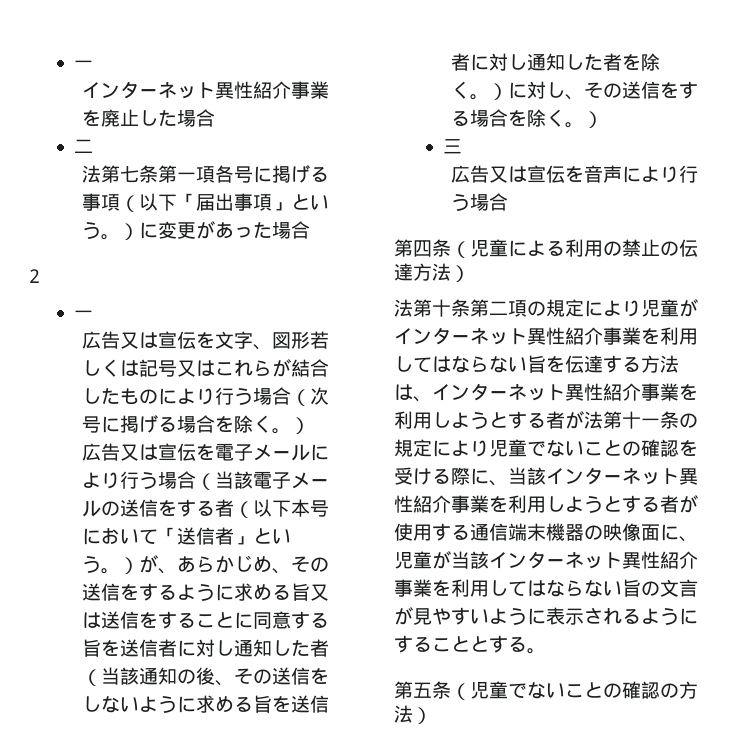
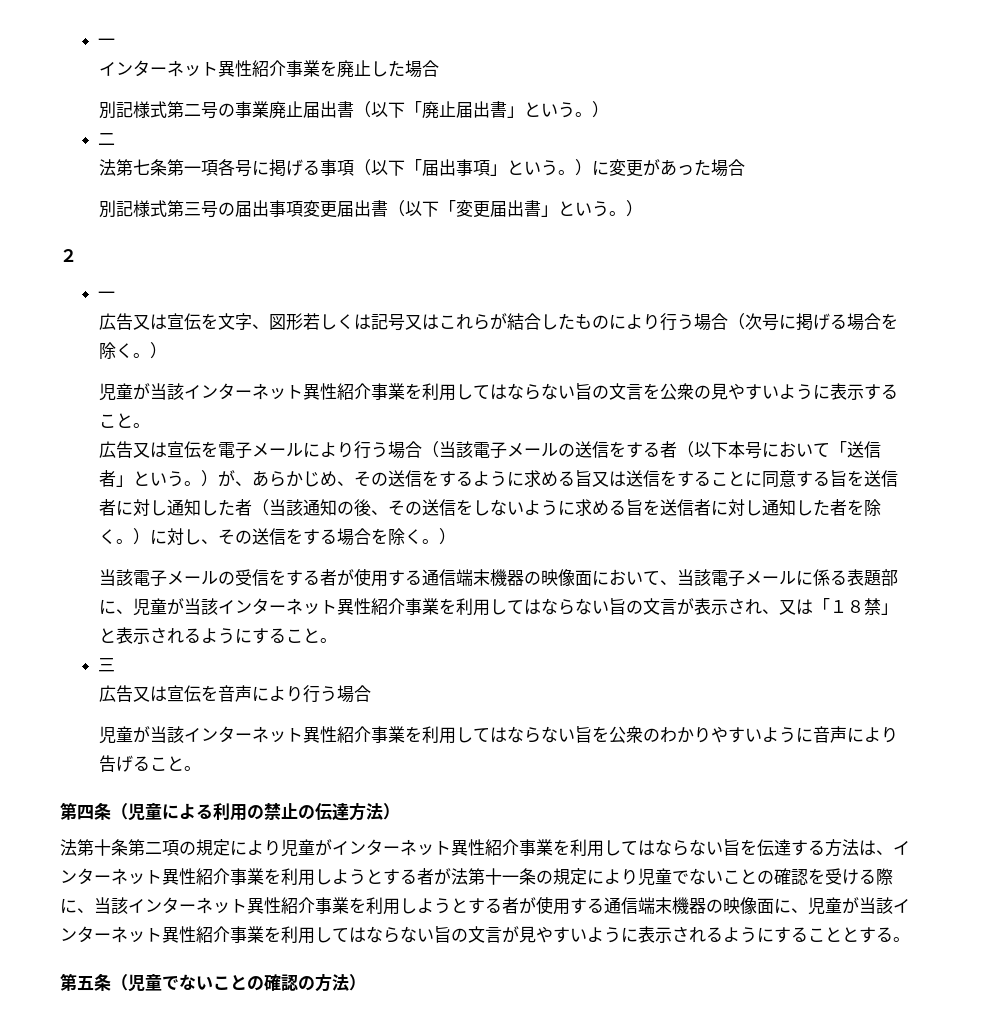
(215, 118) none -> [99,101,610,119] // 別記様式第二号の事業廃止届出書（以下「廃止届出書」という。）
(310, 230) none -> [99,200,644,218] // 別記様式第三号の届出事項変更届出書（以下「変更届出書」という。）
(310, 425) none -> [99,383,899,401] [99,413,151,428] // 児童が当該インターネット異性紹介事業を利用してはならない旨の文言を公衆の見やすいように表示すること。
(603, 119) none -> [99,568,899,587] [99,598,899,616] [99,627,338,644] // 当該電子メールの受信をする者が使用する通信端末機器の映像面において、当該電子メールに係る表題部に、児童が当該インターネット異性紹介事業を利用してはならない旨の文言が表示され、又は「１８禁」と表示されるようにすること。
(508, 202) none -> [99,726,899,744] [99,755,202,772] // 児童が当該インターネット異性紹介事業を利用してはならない旨を公衆のわかりやすいように音声により告げること。

